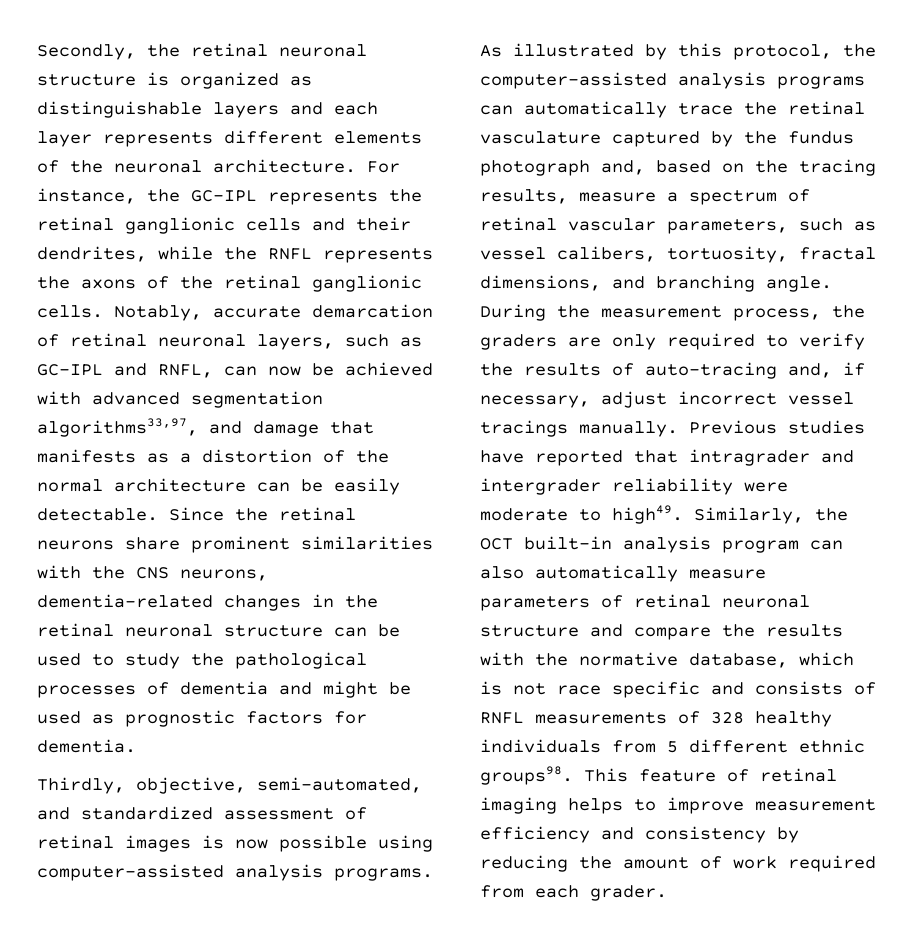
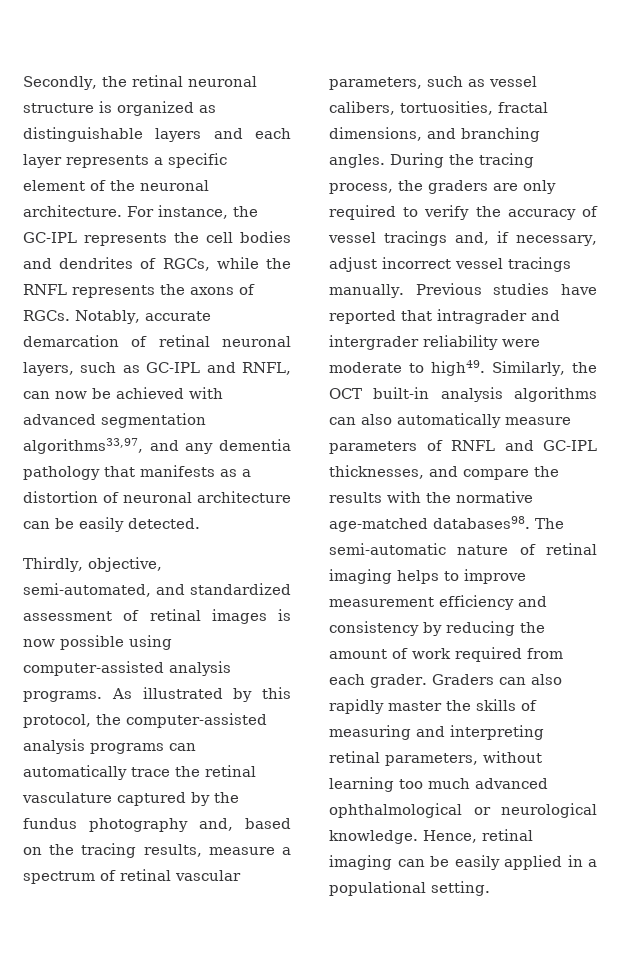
[224,130,422,144] different elements -> [154,153,227,168] [23,180,85,191] a specific element
[37,217,411,234] [37,246,147,262] retinal ganglionic cells and their dendrites, -> [206,231,291,243] [23,257,210,271] cell bodies and dendrites of RGCs,
[180,275,422,292] [37,305,103,318] the retinal ganglionic cells. -> [23,310,70,321] RGCs.
[253,421,319,437] damage -> [185,439,291,454] [23,466,100,480] any dementia pathology
[356,450,389,463] [37,479,103,492] the normal -> [123,492,192,503] neuronal
[37,507,356,521] [37,536,433,553] [37,565,268,581] [37,594,378,611] [37,623,400,637] [37,652,367,669] [37,681,411,698] [37,710,367,727] [37,739,136,753] detectable. Since the retinal neurons share prominent similarities with the CNS neurons, dementia-related changes in the retinal neuronal structure can be used to study the pathological processes of dementia and might be used as prognostic factors for dementia. -> [128,518,200,529] detected.
[480,160,590,176] photograph -> [89,818,188,832] photography
[667,246,788,263] tortuosity, -> [400,101,493,115] tortuosities,
[766,276,832,292] angle. -> [329,154,385,168] angles.
[601,306,722,318] measurement -> [479,153,534,168] tracing
[524,362,777,379] results of auto-tracing -> [507,206,598,220] [328,231,448,246] accuracy of vessel tracings
[722,540,799,553] program -> [514,387,597,402] algorithms
[634,594,810,608] [480,625,579,637] retinal neuronal structure -> [451,440,597,451] [329,465,424,479] RNFL and GC-IPL thicknesses,
[689,652,854,668] [480,681,876,698] [480,711,832,727] [480,739,865,753] [480,766,716,785] database, which is not race specific and consists of RNFL measurements of 328 healthy individuals from 5 different ethnic groups98. This feature -> [329,516,564,532] [329,543,509,555] age-matched databases98. The semi-automatic nature
(667, 893) none -> [431,674,562,685] [329,699,537,714] [329,725,544,740] [329,751,542,766] [329,777,548,792] [329,803,597,818] [329,829,533,844] [329,855,597,870] [329,881,490,896] Graders can also rapidly master the skills of measuring and interpreting retinal parameters, without learning too much advanced ophthalmological or neurological knowledge. Hence, retinal imaging can be easily applied in a populational setting.

